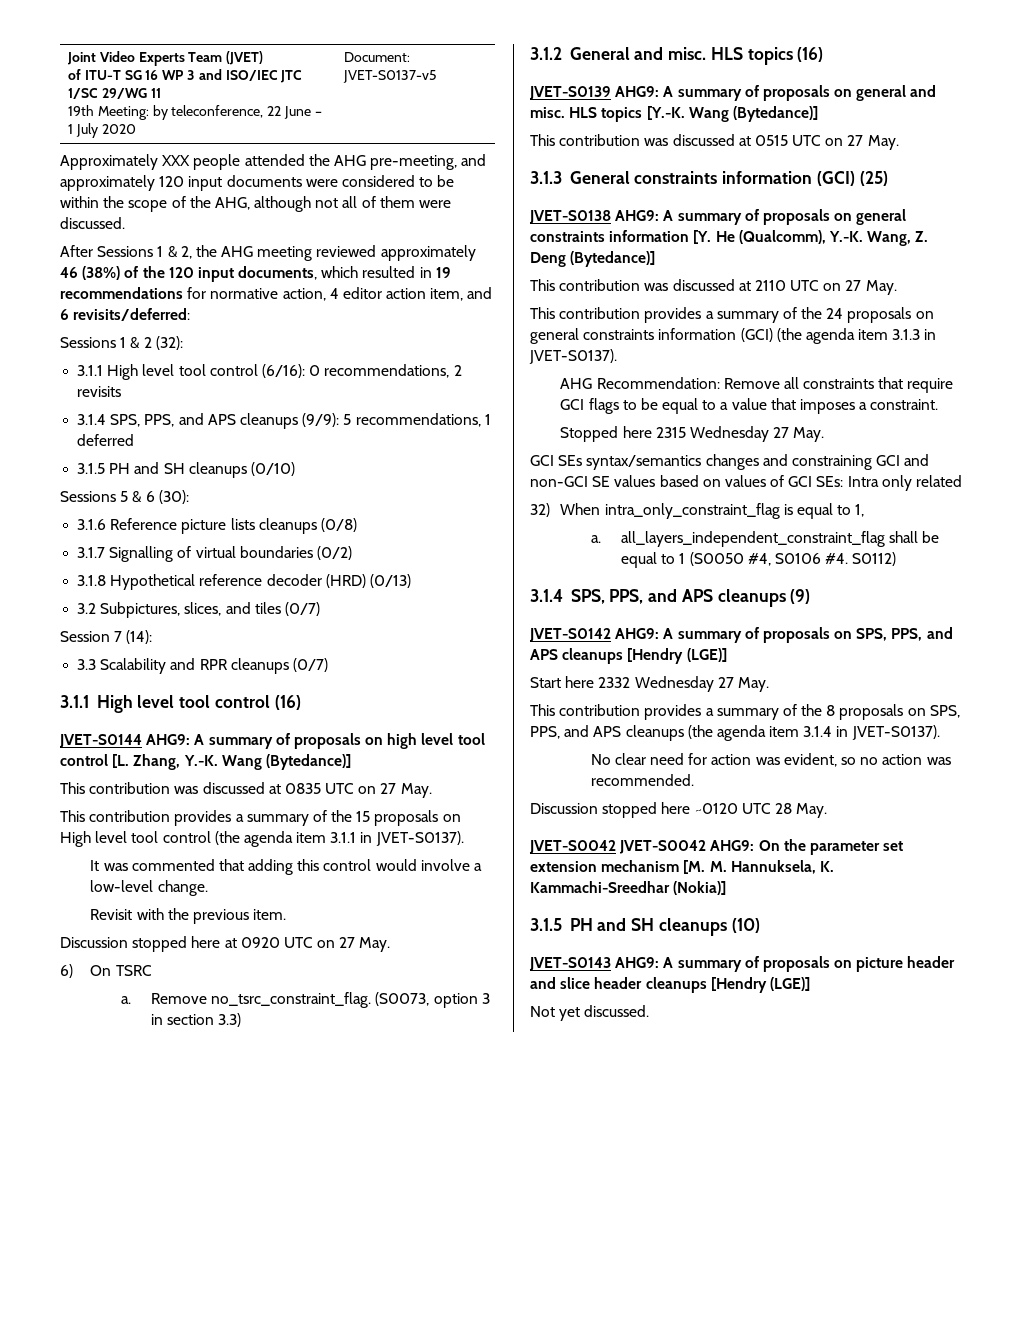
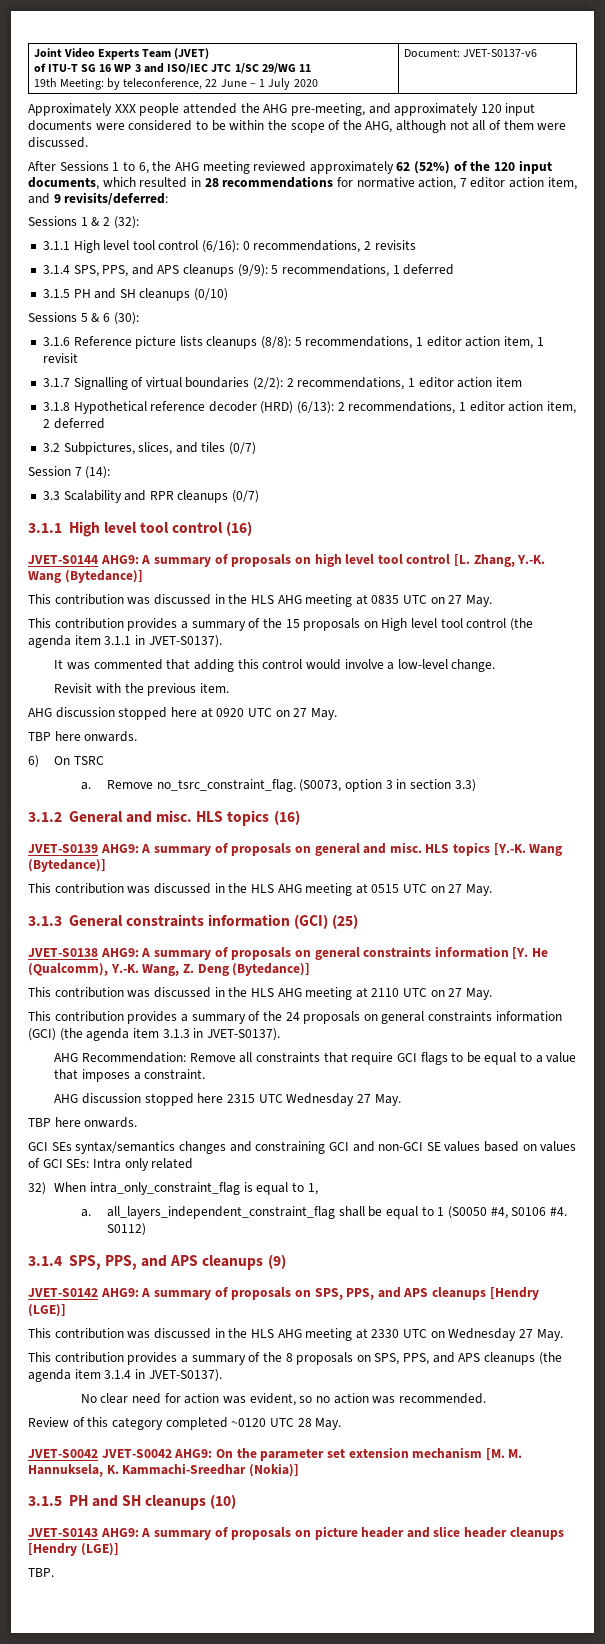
[343,70,438,83] JVET-S0137-v5 -> [462,49,537,57] JVET-S0137-v6
[167,246,192,259] & 2, -> [122,161,149,174] to 6,
[60,266,121,280] 46 (38%) -> [396,161,451,174] 62 (52%)
[435,267,451,278] 19 -> [204,178,219,187] 28
[329,288,339,299] 4 -> [459,178,467,187] 7
[60,309,69,320] 6 -> [53,194,61,203] 9
[320,518,357,532] (0/8) -> [261,336,544,349] [42,353,78,363] (8/8): 5 recommendations, 1 editor action item, 1 revisit
[316,546,352,560] (0/2) -> [253,377,522,390] (2/2): 2 recommendations, 1 editor action item
[369,574,411,588] (0/13) -> [297,401,576,414] [42,418,105,429] (6/13): 2 recommendations, 1 editor action item, 2 deferred
(265, 788) none -> [214,594,353,607] in the HLS AHG meeting
[60,937,128,948] Discussion -> [28,707,115,718] AHG discussion
(391, 944) none -> [28,731,138,742] // TBP here onwards.
(735, 140) none -> [214,883,353,896] in the HLS AHG meeting
(735, 285) none -> [214,987,353,1000] in the HLS AHG meeting
[560,426,619,442] Stopped -> [54,1093,194,1106] AHG discussion stopped
[689,426,825,442] Wednesday 27 May. -> [258,1093,401,1106] [28,1117,138,1128] UTC Wednesday 27 May. // TBP here onwards.
[530,676,631,688] Start here 2332 -> [28,1328,445,1341] This contribution was discussed in the HLS AHG meeting at 2330 UTC on
[530,802,691,818] Discussion stopped here -> [28,1417,228,1430] Review of this category completed
[530,1005,650,1021] Not yet discussed. -> [28,1568,54,1577] TBP.

